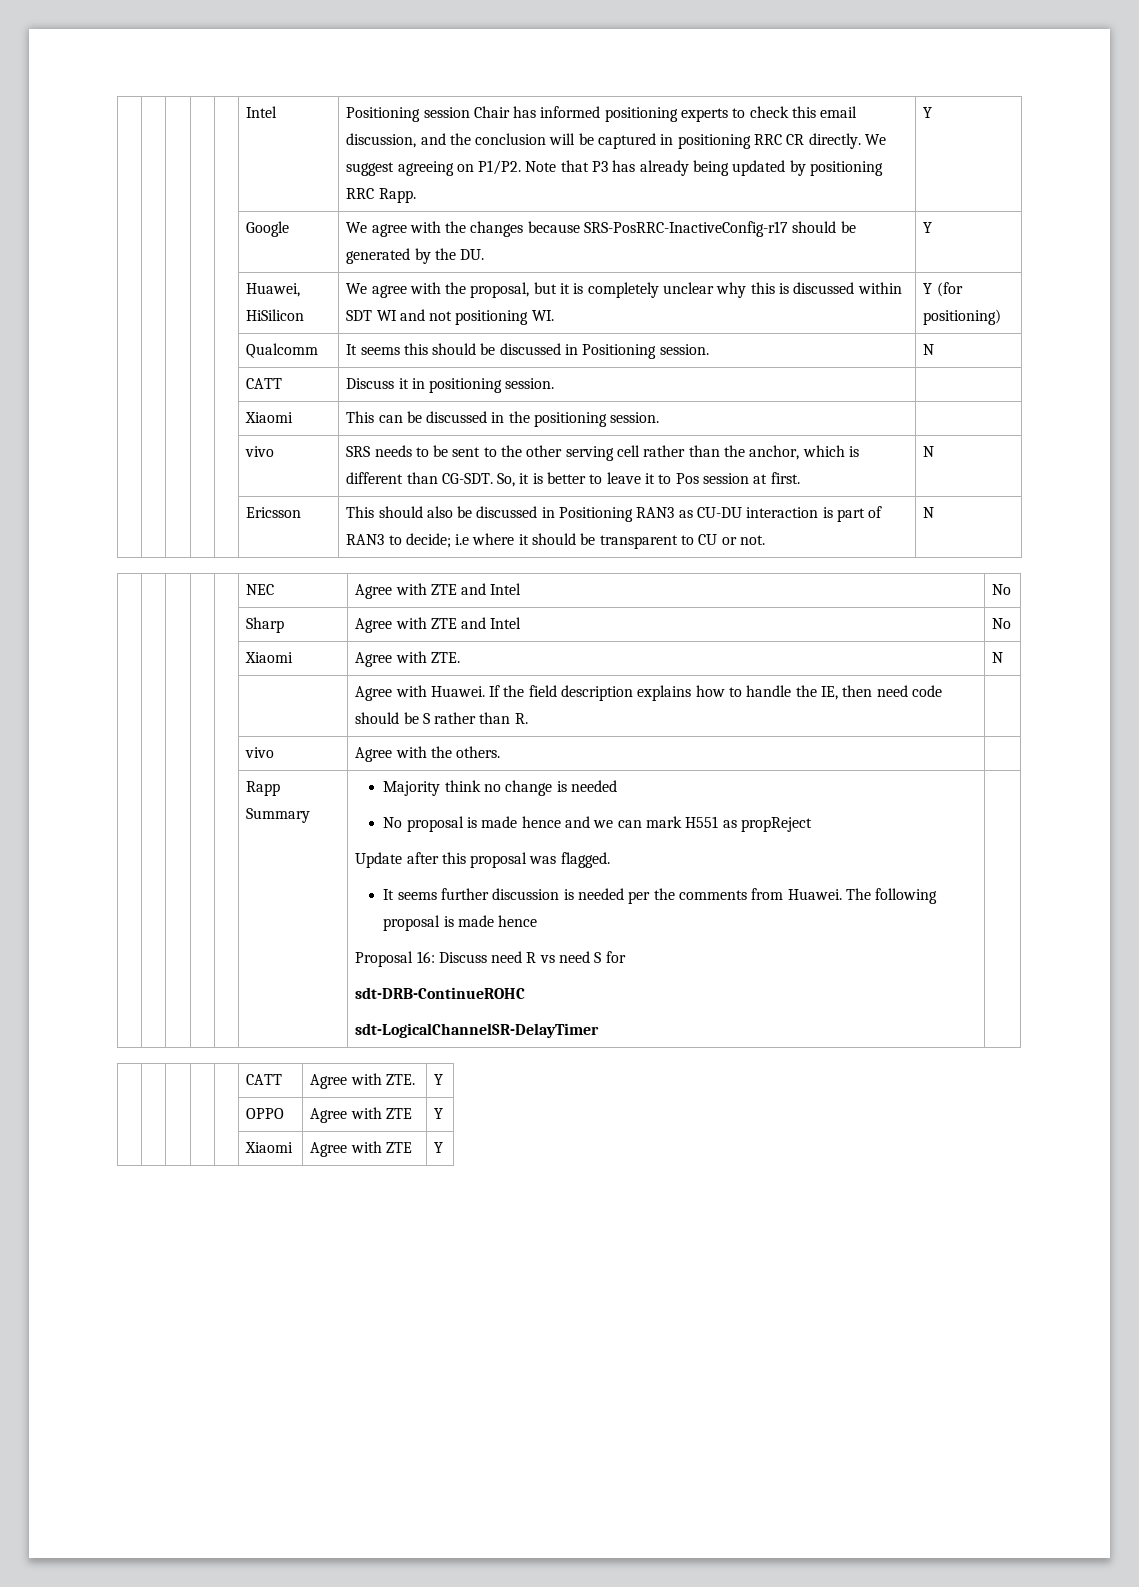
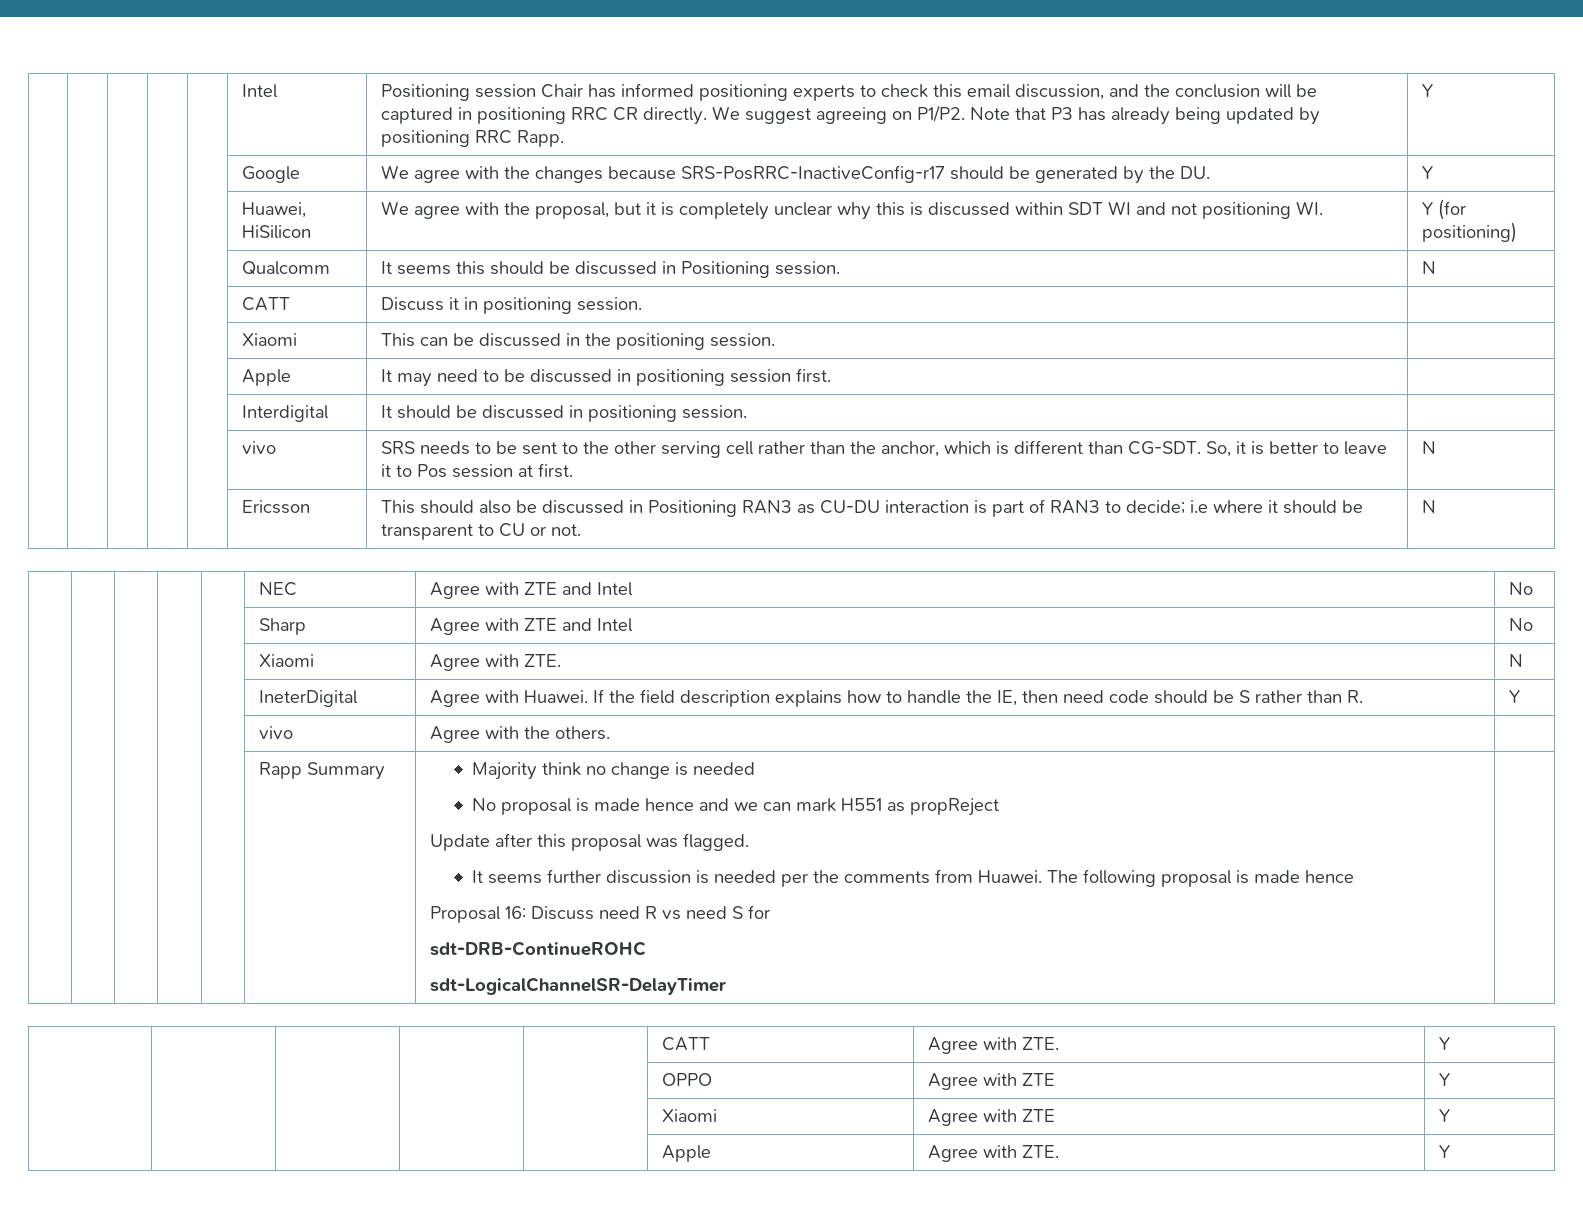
(660, 417) none -> [241,369,291,386] [380,368,831,387] [241,405,328,422] [380,405,747,422] // | | | | | Apple | It may need to be discussed in positioning session first. | // | | | | | Interdigital | It should be discussed in positioning session. |
(1004, 657) none -> [258,690,357,707] IneterDigital
(528, 718) none -> [1508,690,1520,703] Y
(444, 1147) none -> [661,1145,711,1162] [927,1145,1059,1162] [1438,1145,1450,1158] // | | | | | Apple | Agree with ZTE. | Y

